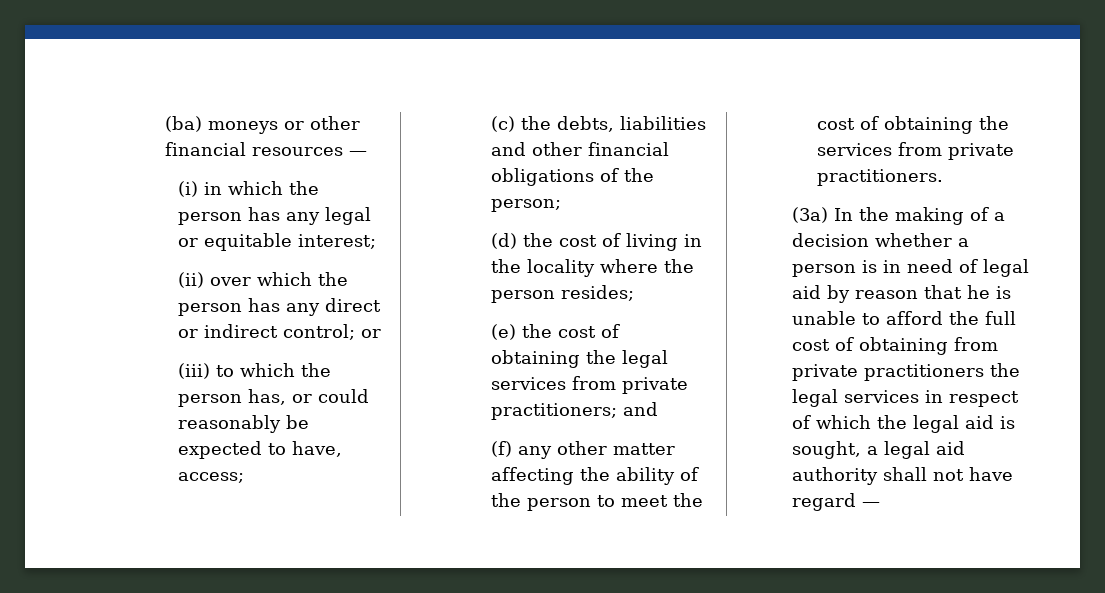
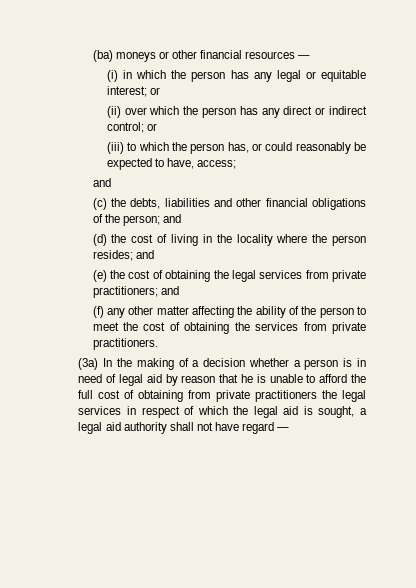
(377, 241) none -> [149,87,160,95] or
(245, 477) none -> [92,178,111,187] // and
(561, 205) none -> [162,214,181,223] and
(634, 293) none -> [135,250,154,259] and

